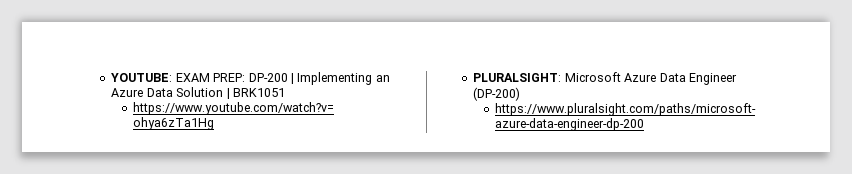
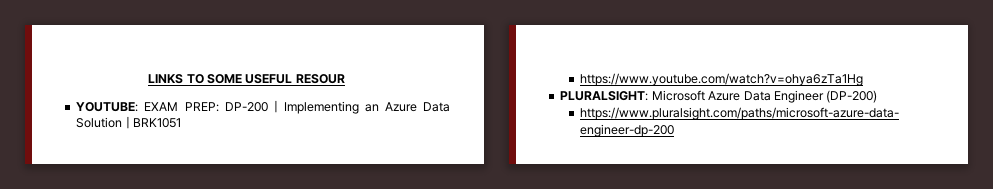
(111, 77) none -> [148,74,345,84] LINKS TO SOME USEFUL RESOUR //

